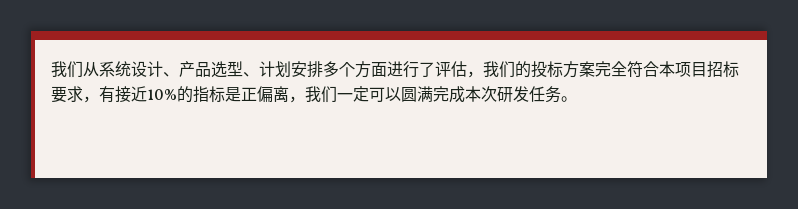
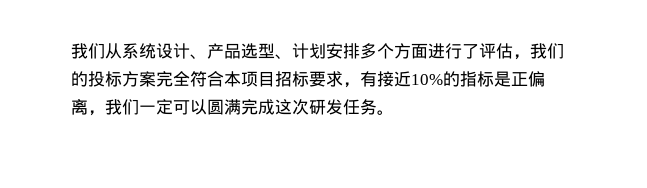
[465,86,481,102] 本 -> [275,99,292,115] 这

